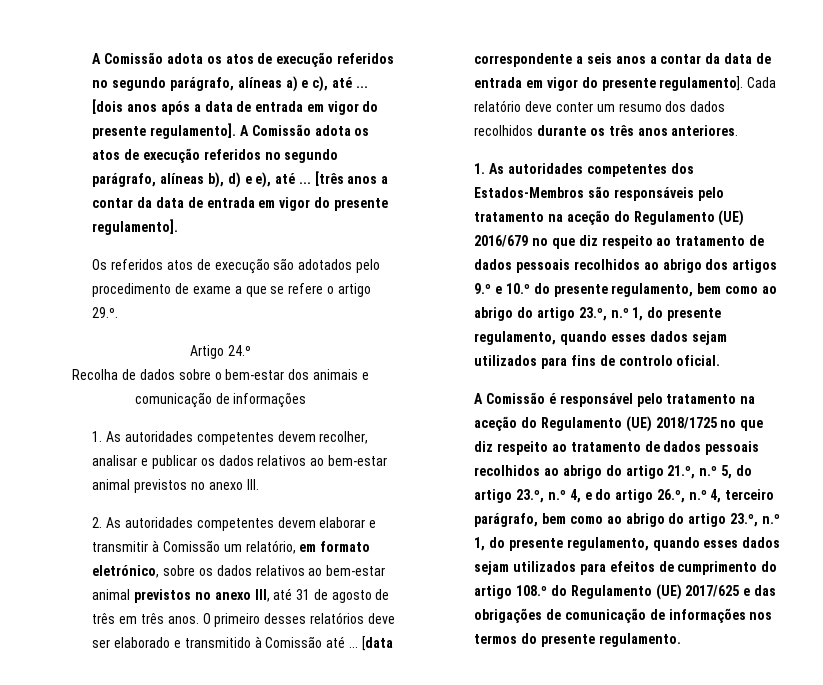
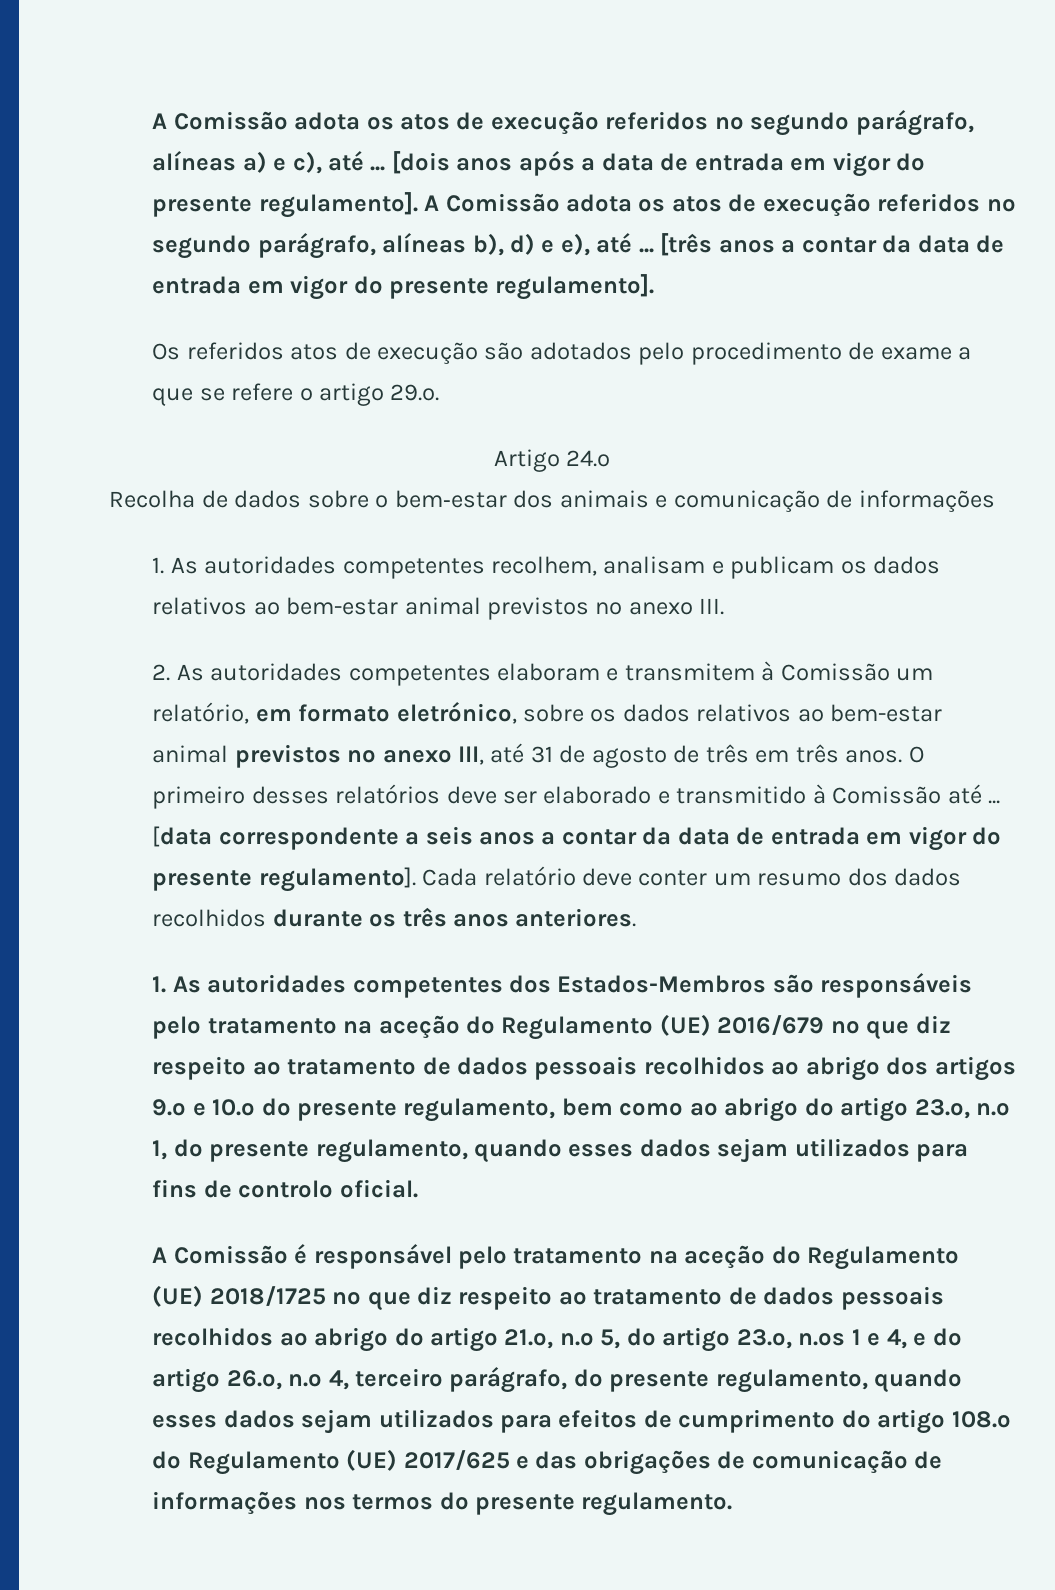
[277,431,369,444] [92,455,198,469] devem recolher, analisar e publicar -> [491,556,835,579] recolhem, analisam e publicam
[277,517,377,528] [92,541,149,552] devem elaborar e transmitir -> [497,663,755,681] elaboram e transmitem
[548,490,567,500] n.º -> [798,1329,881,1346] n.ºs 1 e
[542,513,780,527] [474,537,486,551] bem como ao abrigo do artigo 23.º, n.º 1, -> (568, 1380) none

